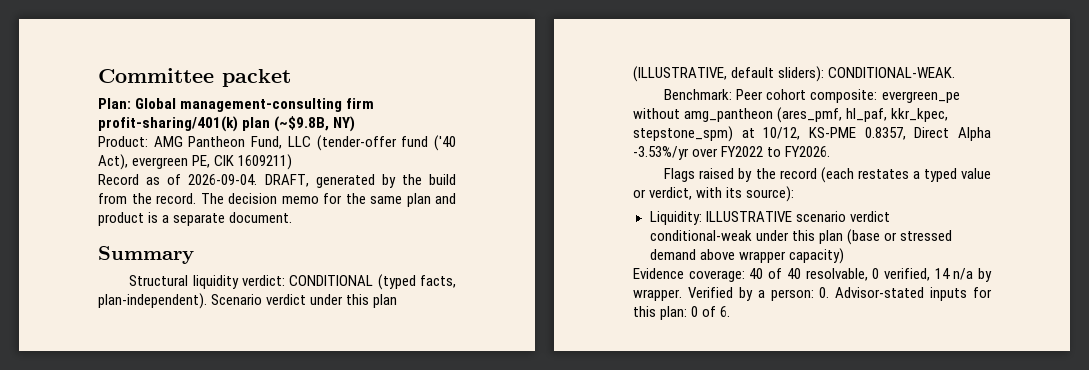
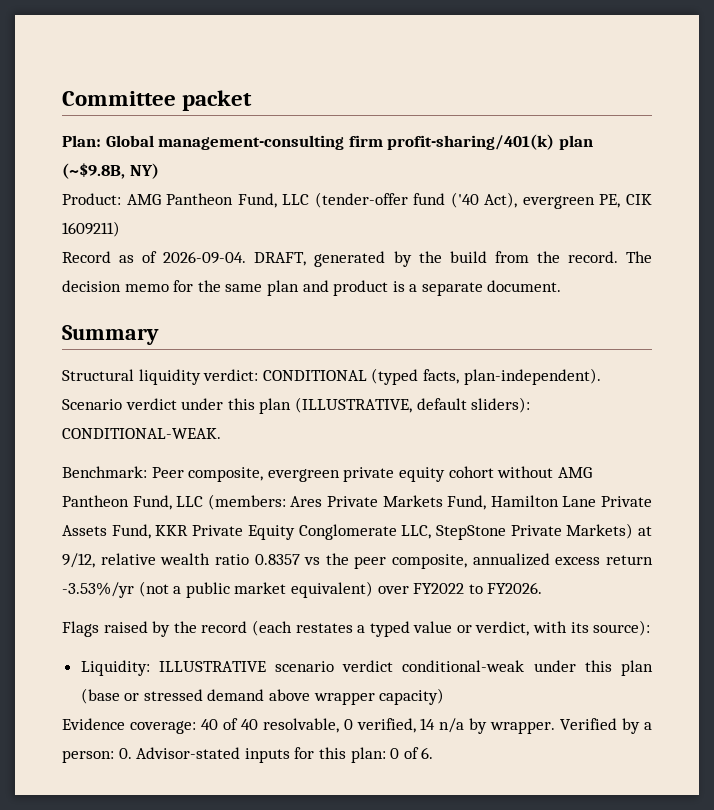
[766,89,960,103] [633,107,949,123] [633,126,991,142] [633,146,689,160] cohort composite: evergreen_pe without amg_pantheon (ares_pmf, hl_paf, kkr_kpec, stepstone_spm) at 10/12, KS-PME 0.8357, Direct Alpha -3.53%/yr -> [188,466,592,482] [62,494,653,510] [62,523,652,540] [62,553,653,569] [62,581,373,598] composite, evergreen private equity cohort without AMG Pantheon Fund, LLC (members: Ares Private Markets Fund, Hamilton Lane Private Assets Fund, KKR Private Equity Conglomerate LLC, StepStone Private Markets) at 9/12, relative wealth ratio 0.8357 vs the peer composite, annualized excess return -3.53%/yr (not a public market equivalent)

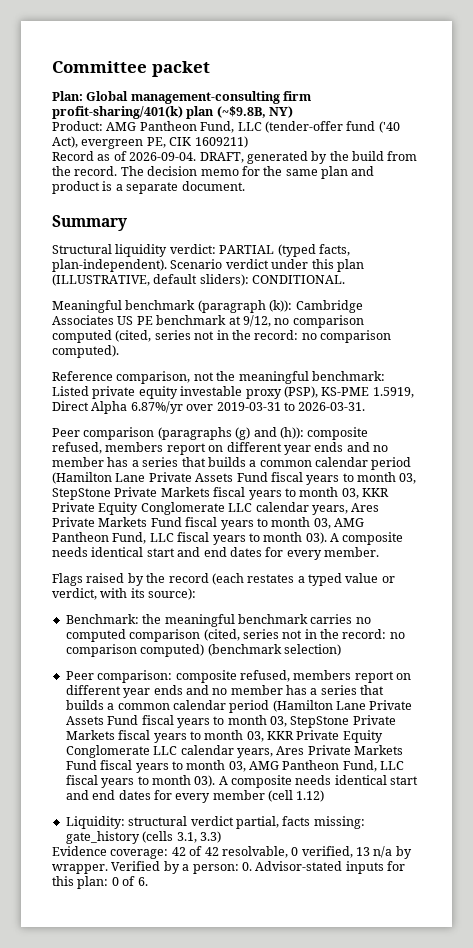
[262,370,367,381] CONDITIONAL -> [219,245,275,254] PARTIAL
[62,428,221,439] [62,466,592,482] [62,494,653,510] [62,523,652,540] [62,553,653,569] [62,581,543,598] CONDITIONAL-WEAK. // Benchmark: Peer composite, evergreen private equity cohort without AMG Pantheon Fund, LLC (members: Ares Private Markets Fund, Hamilton Lane Private Assets Fund, KKR Private Equity Conglomerate LLC, StepStone Private Markets) at 9/12, relative wealth ratio 0.8357 vs the peer composite, annualized excess return -3.53%/yr (not a public market equivalent) over FY2022 to FY2026. -> [252,275,346,284] [52,300,363,313] [52,315,364,328] [52,330,391,343] [52,345,119,358] [52,371,385,384] [52,386,414,399] [52,401,366,414] [52,427,369,440] [52,442,388,455] [52,457,412,470] [52,472,417,485] [52,487,389,500] [52,502,380,515] [52,517,364,530] [52,532,404,545] [52,547,379,560] CONDITIONAL. // Meaningful benchmark (paragraph (k)): Cambridge Associates US PE benchmark at 9/12, no comparison computed (cited, series not in the record: no comparison computed). // Reference comparison, not the meaningful benchmark: Listed private equity investable proxy (PSP), KS-PME 1.5919, Direct Alpha 6.87%/yr over 2019-03-31 to 2026-03-31. // Peer comparison (paragraphs (g) and (h)): composite refused, members report on different year ends and no member has a series that builds a common calendar period (Hamilton Lane Private Assets Fund fiscal years to month 03, StepStone Private Markets fiscal years to month 03, KKR Private Equity Conglomerate LLC calendar years, Ares Private Markets Fund fiscal years to month 03, AMG Pantheon Fund, LLC fiscal years to month 03). A composite needs identical start and end dates for every member.
[80,660,653,676] [80,688,445,705] Liquidity: ILLUSTRATIVE scenario verdict conditional-weak under this plan (base or stressed demand above wrapper capacity) -> [65,614,371,627] [65,629,405,642] [65,644,341,657] [65,670,411,683] [65,685,385,698] [65,700,413,713] [65,715,396,728] [65,730,383,743] [65,745,403,758] [65,760,405,773] [65,775,419,788] [65,790,325,803] [65,816,365,829] [65,831,221,844] Benchmark: the meaningful benchmark carries no computed comparison (cited, series not in the record: no comparison computed) (benchmark selection) // Peer comparison: composite refused, members report on different year ends and no member has a series that builds a common calendar period (Hamilton Lane Private Assets Fund fiscal years to month 03, StepStone Private Markets fiscal years to month 03, KKR Private Equity Conglomerate LLC calendar years, Ares Private Markets Fund fiscal years to month 03, AMG Pantheon Fund, LLC fiscal years to month 03). A composite needs identical start and end dates for every member (cell 1.12) // Liquidity: structural verdict partial, facts missing: gate_history (cells 3.1, 3.3)
[200,718,258,730] 40 of 40 -> [171,846,219,856] 42 of 42
[420,718,436,730] 14 -> [356,847,370,856] 13

